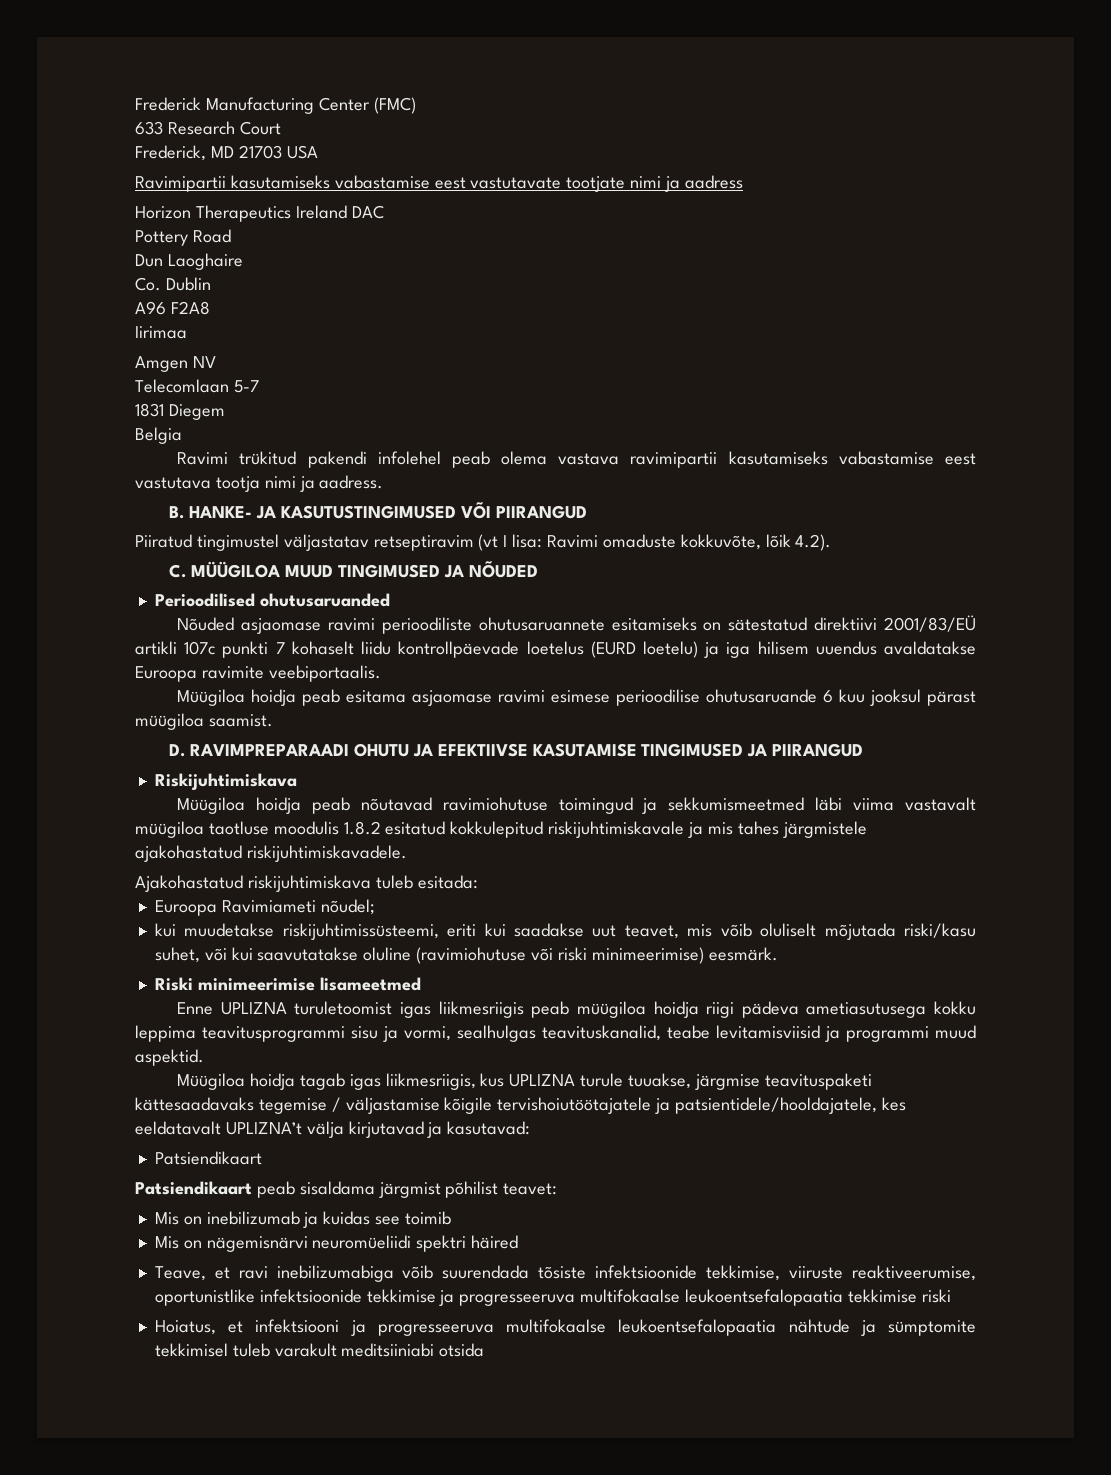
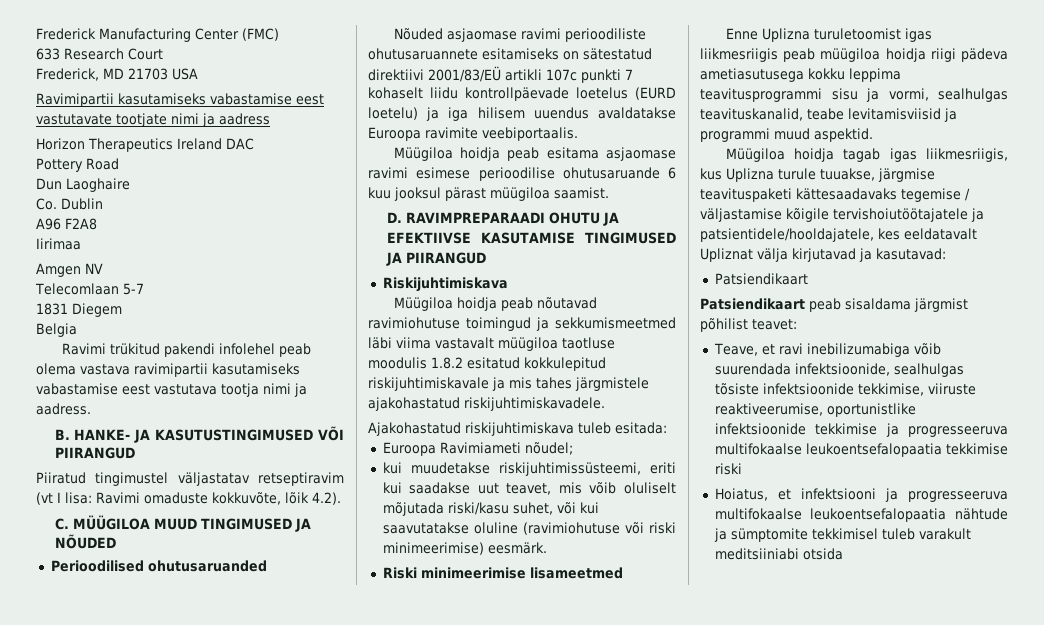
[220,1002,287,1015] UPLIZNA -> [761,28,810,42] Uplizna
[509,1074,576,1087] UPLIZNA -> [726,168,774,182] Uplizna
[225,1122,302,1135] UPLIZNA’t -> [700,248,753,262] Upliznat
[154,1211,451,1228] [154,1235,519,1252] // Mis on inebilizumab ja kuidas see toimib // Mis on nägemisnärvi neuromüeliidi spektri häired -> (797, 324) none
(530, 1272) none -> [794,363,964,377] infektsioonide, sealhulgas

